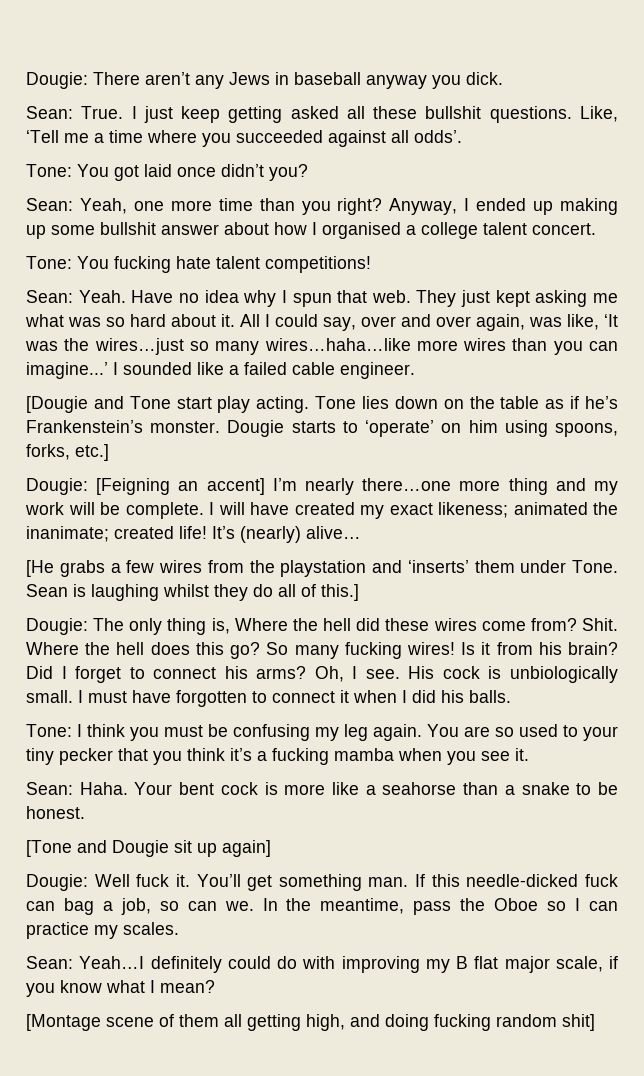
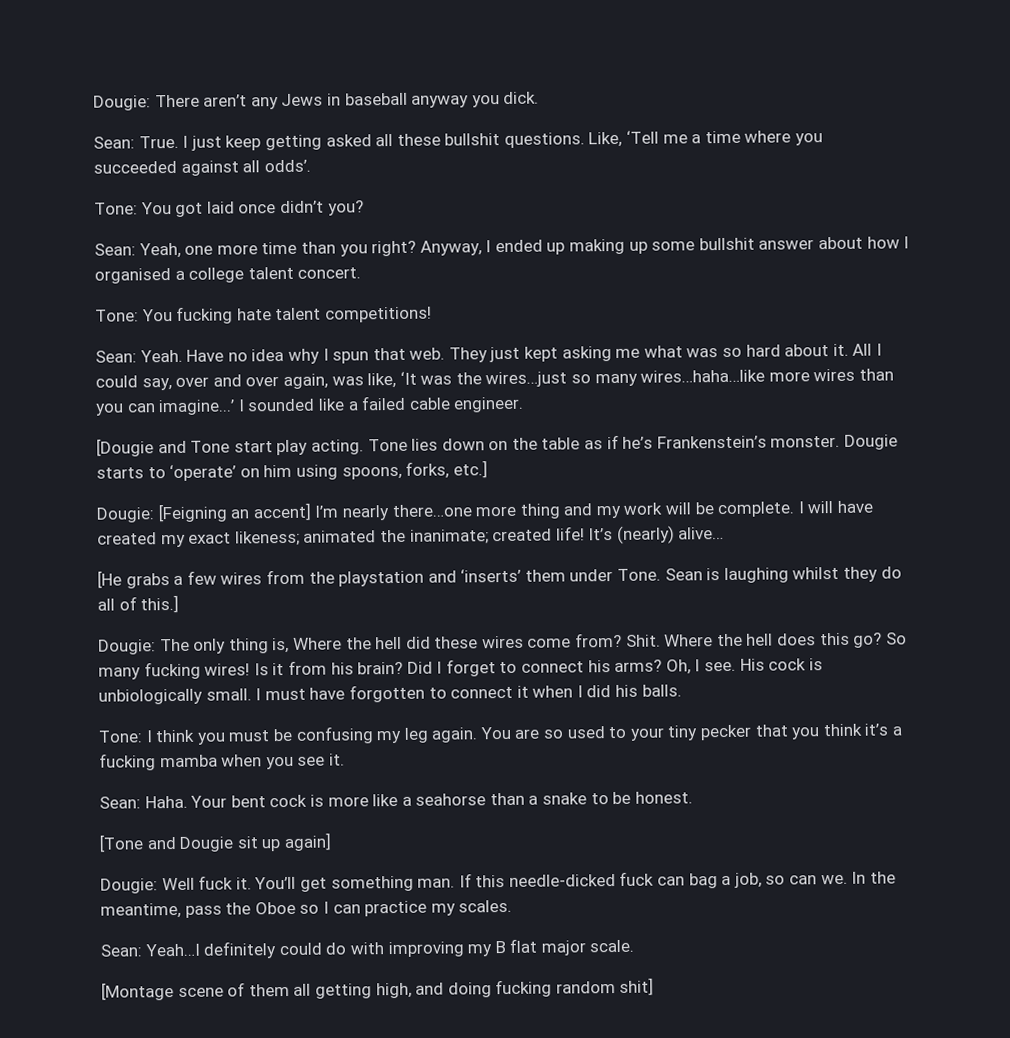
[555,956,618,972] [26,980,215,997] scale, if you know what I mean? -> [589,939,635,953] scale.

